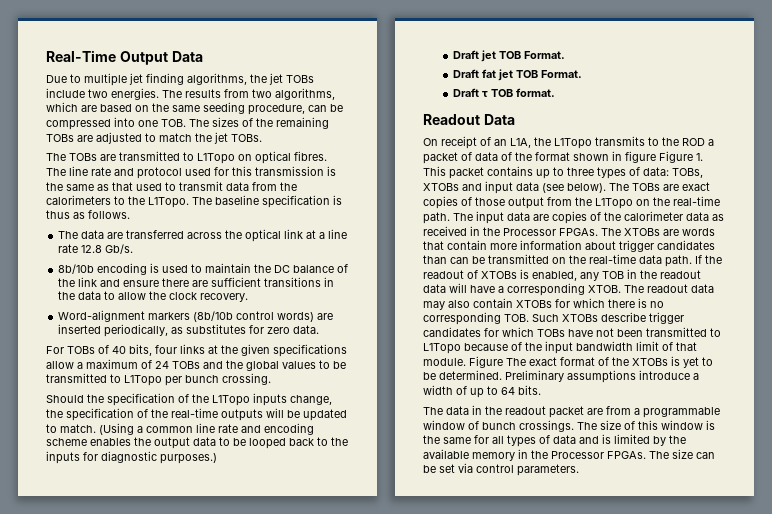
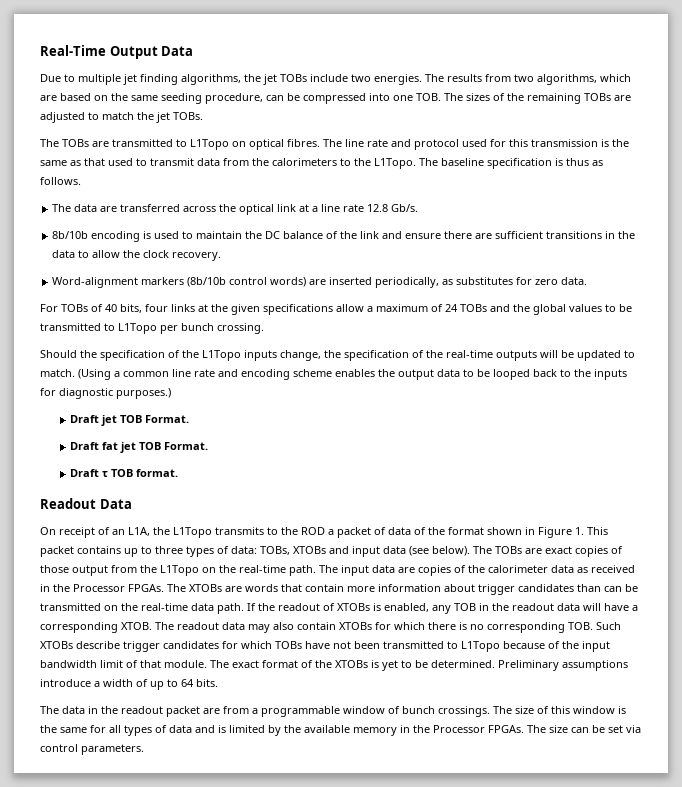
[625,151,656,163] figure -> (535, 531) none
[469,356,503,368] Figure -> (207, 664) none

